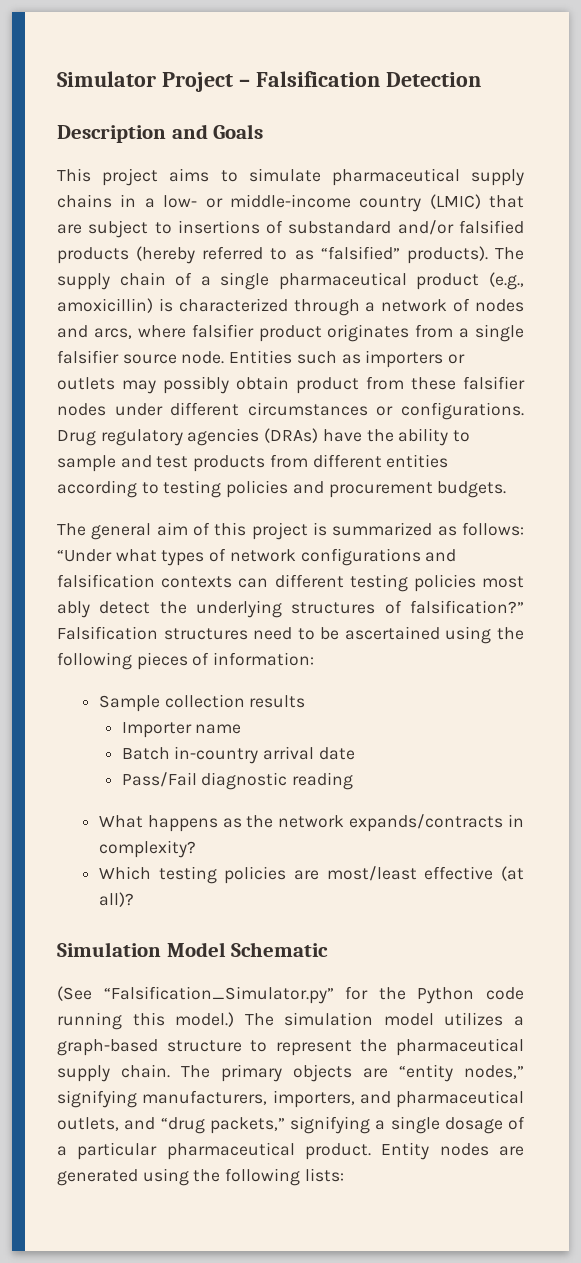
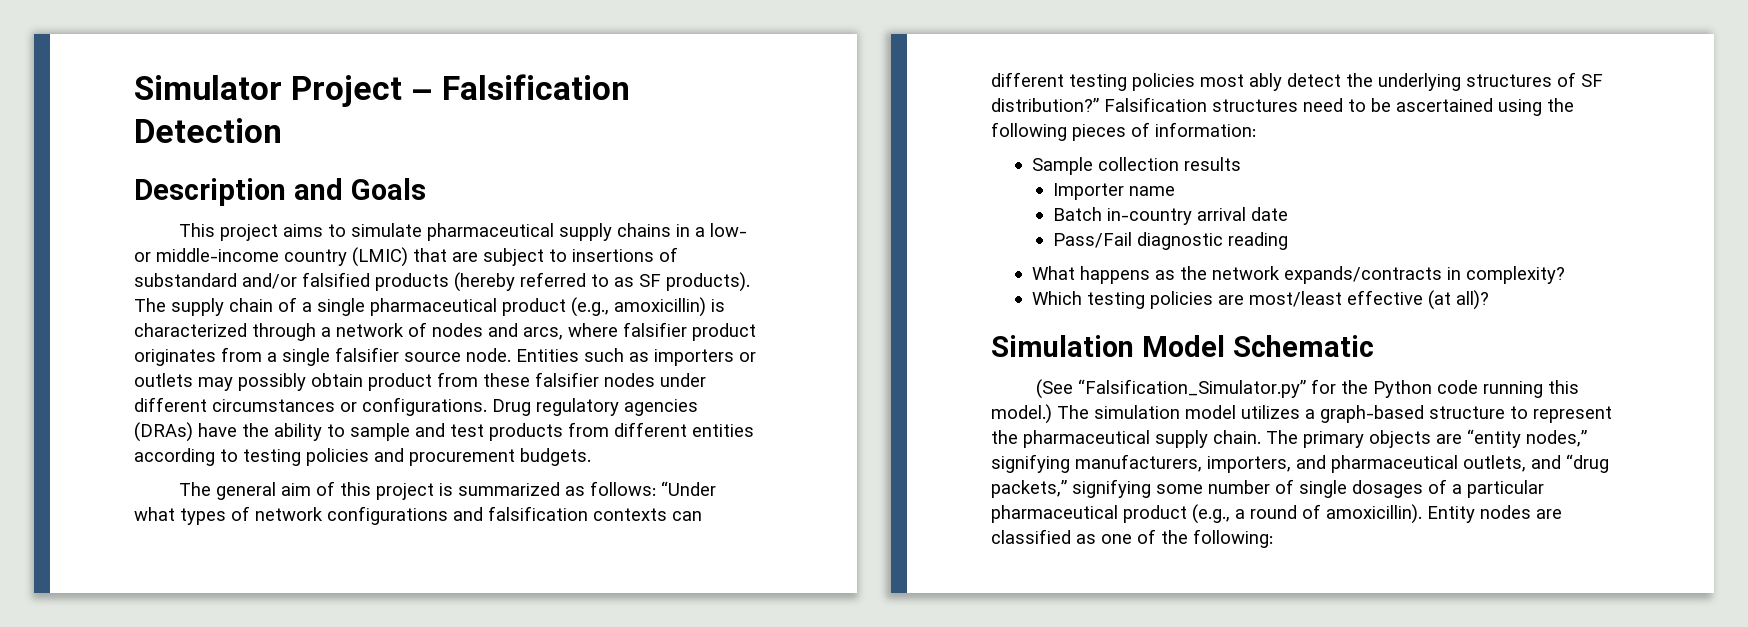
[320,246,400,260] “falsified” -> [639,274,661,287] SF
[410,600,524,614] falsification?” -> [1581,74,1603,87] [991,98,1099,112] SF distribution?”
[375,1116,525,1134] [57,1142,524,1160] [57,1168,344,1186] a single dosage of a particular pharmaceutical product. Entity nodes are generated using the following lists: -> [1156,479,1544,498] [991,504,1562,524] [991,529,1273,548] some number of single dosages of a particular pharmaceutical product (e.g., a round of amoxicillin). Entity nodes are classified as one of the following:

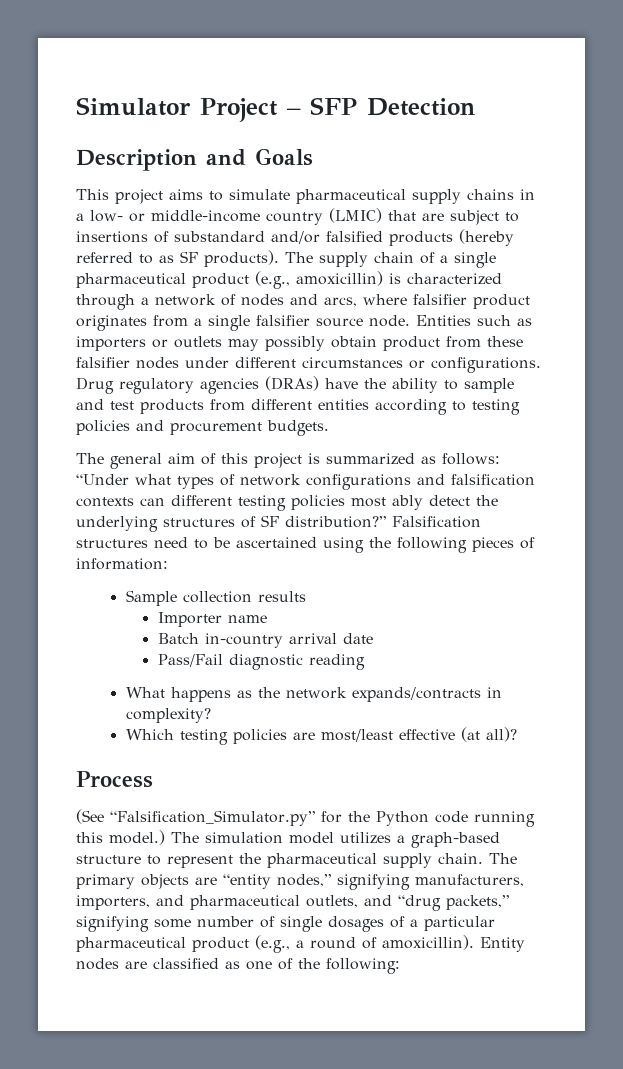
[442,74,631,100] Falsification -> [310,97,357,115] SFP
[991,335,1374,357] Simulation Model Schematic -> [76,771,153,788] Process

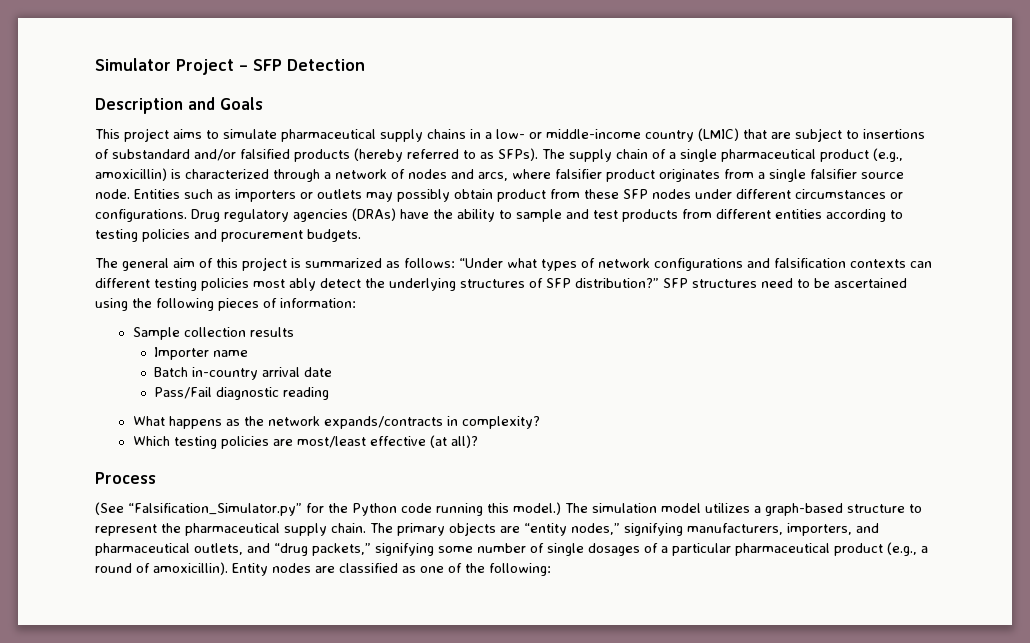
[180,250,279,267] SF products). -> [498,148,538,161] SFPs).
[76,357,130,368] falsifier -> [623,189,648,199] SFP
[261,515,481,528] SF distribution?” Falsification -> [546,278,688,288] SFP distribution?” SFP

